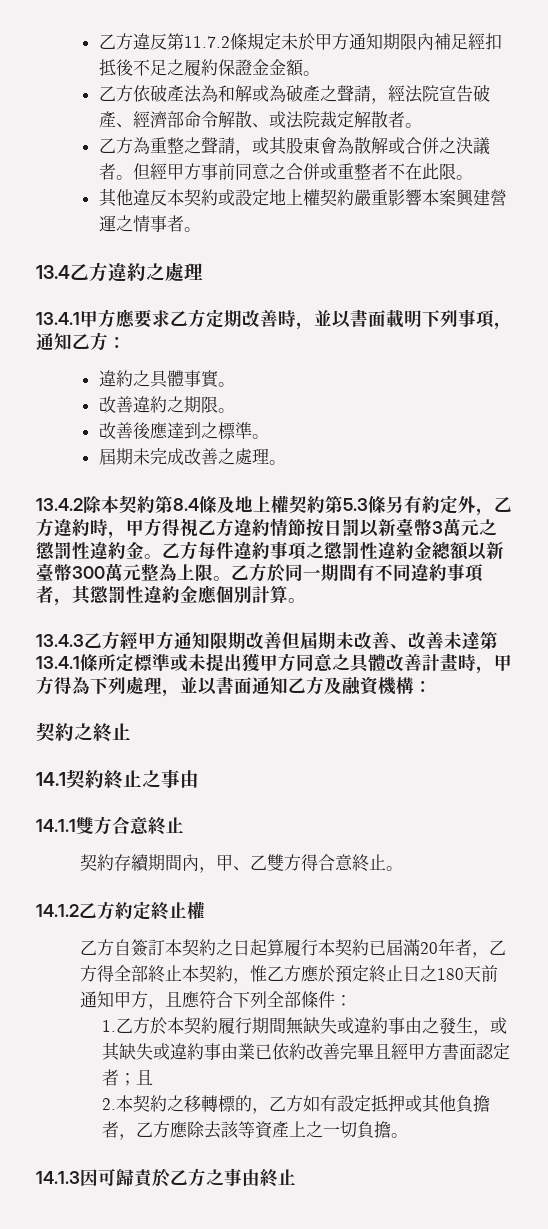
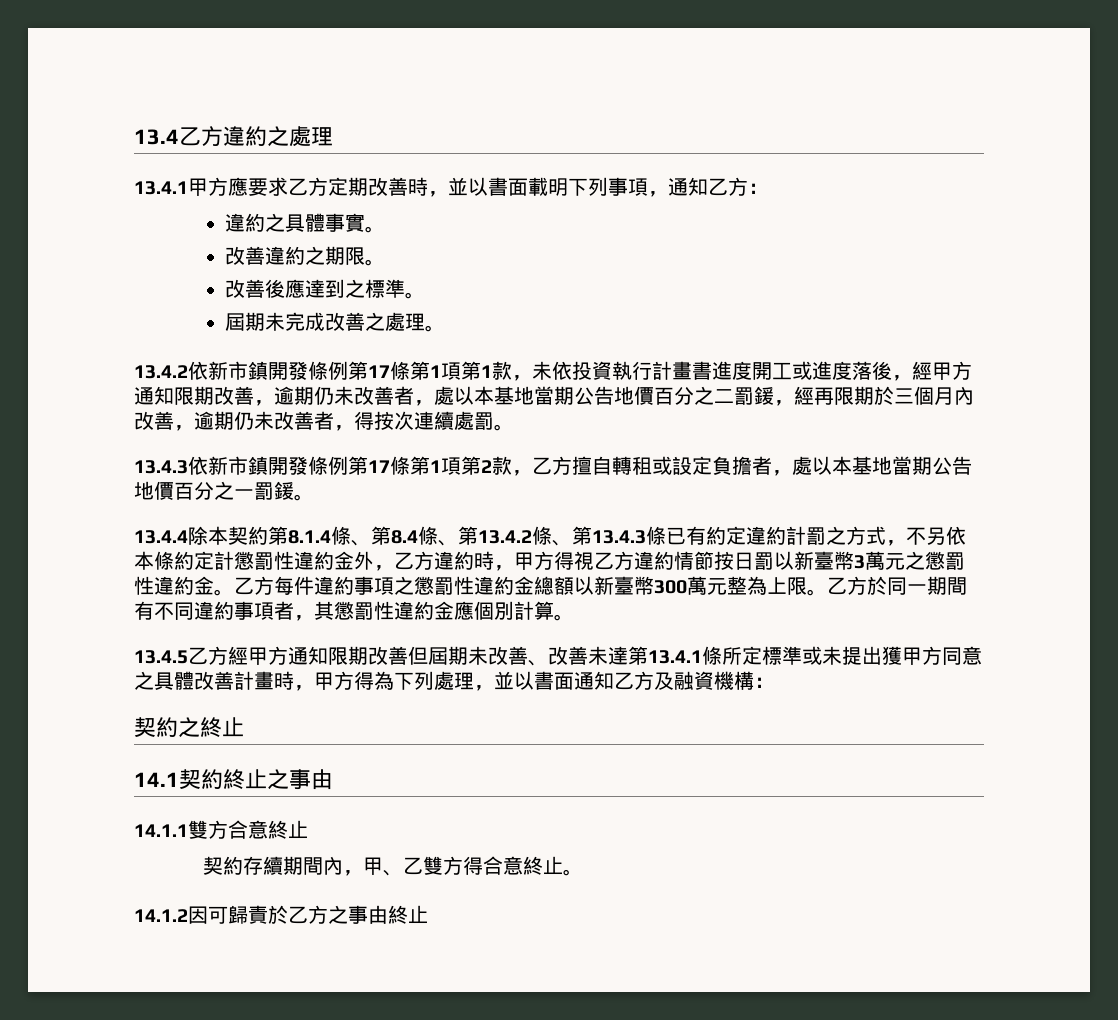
[98,33,502,51] [98,59,320,77] [98,84,490,104] [98,111,422,129] [98,136,490,156] [98,163,473,180] [98,188,507,207] [98,215,201,232] 乙方違反第11.7.2條規定未於甲方通知期限內補足經扣抵後不足之履約保證金金額。 // 乙方依破產法為和解或為破產之聲請，經法院宣告破產、經濟部命令解散、或法院裁定解散者。 // 乙方為重整之聲請，或其股東會為散解或合併之決議者。但經甲方事前同意之合併或重整者不在此限。 // 其他違反本契約或設定地上權契約嚴重影響本案興建營運之情事者。 // -> (134, 137) none
[83,495,458,514] 除本契約第8.4條及地上權契約第5.3條另有約定 -> [188,361,972,381] [134,386,974,406] [134,411,514,431] [134,456,972,476] [134,481,314,501] [134,526,966,546] [134,551,354,570] 依新市鎮開發條例第17條第1項第1款，未依投資執行計畫書進度開工或進度落後，經甲方通知限期改善，逾期仍未改善者，處以本基地當期公告地價百分之二罰鍰，經再限期於三個月內改善，逾期仍未改善者，得按次連續處罰。 // 13.4.3依新市鎮開發條例第17條第1項第2款，乙方擅自轉租或設定負擔者，處以本基地當期公告地價百分之一罰鍰。 // 13.4.4除本契約第8.1.4條、第8.4條、第13.4.2條、第13.4.3條已有約定違約計罰之方式，不另依本條約定計懲罰性違約金
[36,634,84,647] 13.4.3 -> [134,650,188,664] 13.4.5
[79,901,205,920] [79,938,506,958] [79,965,498,984] [79,991,352,1010] [101,1017,507,1036] [101,1042,510,1061] [101,1069,153,1086] [101,1094,490,1114] [101,1121,408,1140] [36,1171,80,1184] 乙方約定終止權 // 乙方自簽訂本契約之日起算履行本契約已屆滿20年者，乙方得全部終止本契約，惟乙方應於預定終止日之180天前通知甲方，且應符合下列全部條件： // 1.乙方於本契約履行期間無缺失或違約事由之發生，或其缺失或違約事由業已依約改善完畢且經甲方書面認定者；且 // 2.本契約之移轉標的，乙方如有設定抵押或其他負擔者，乙方應除去該等資產上之一切負擔。 // 14.1.3 -> (188, 915) none

